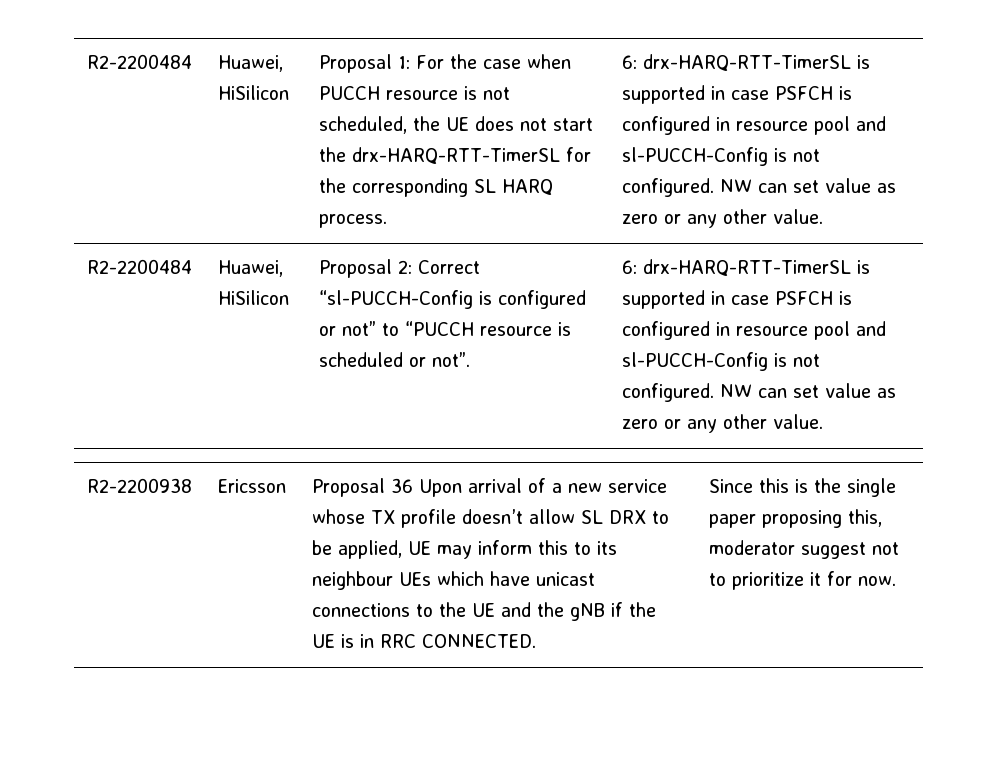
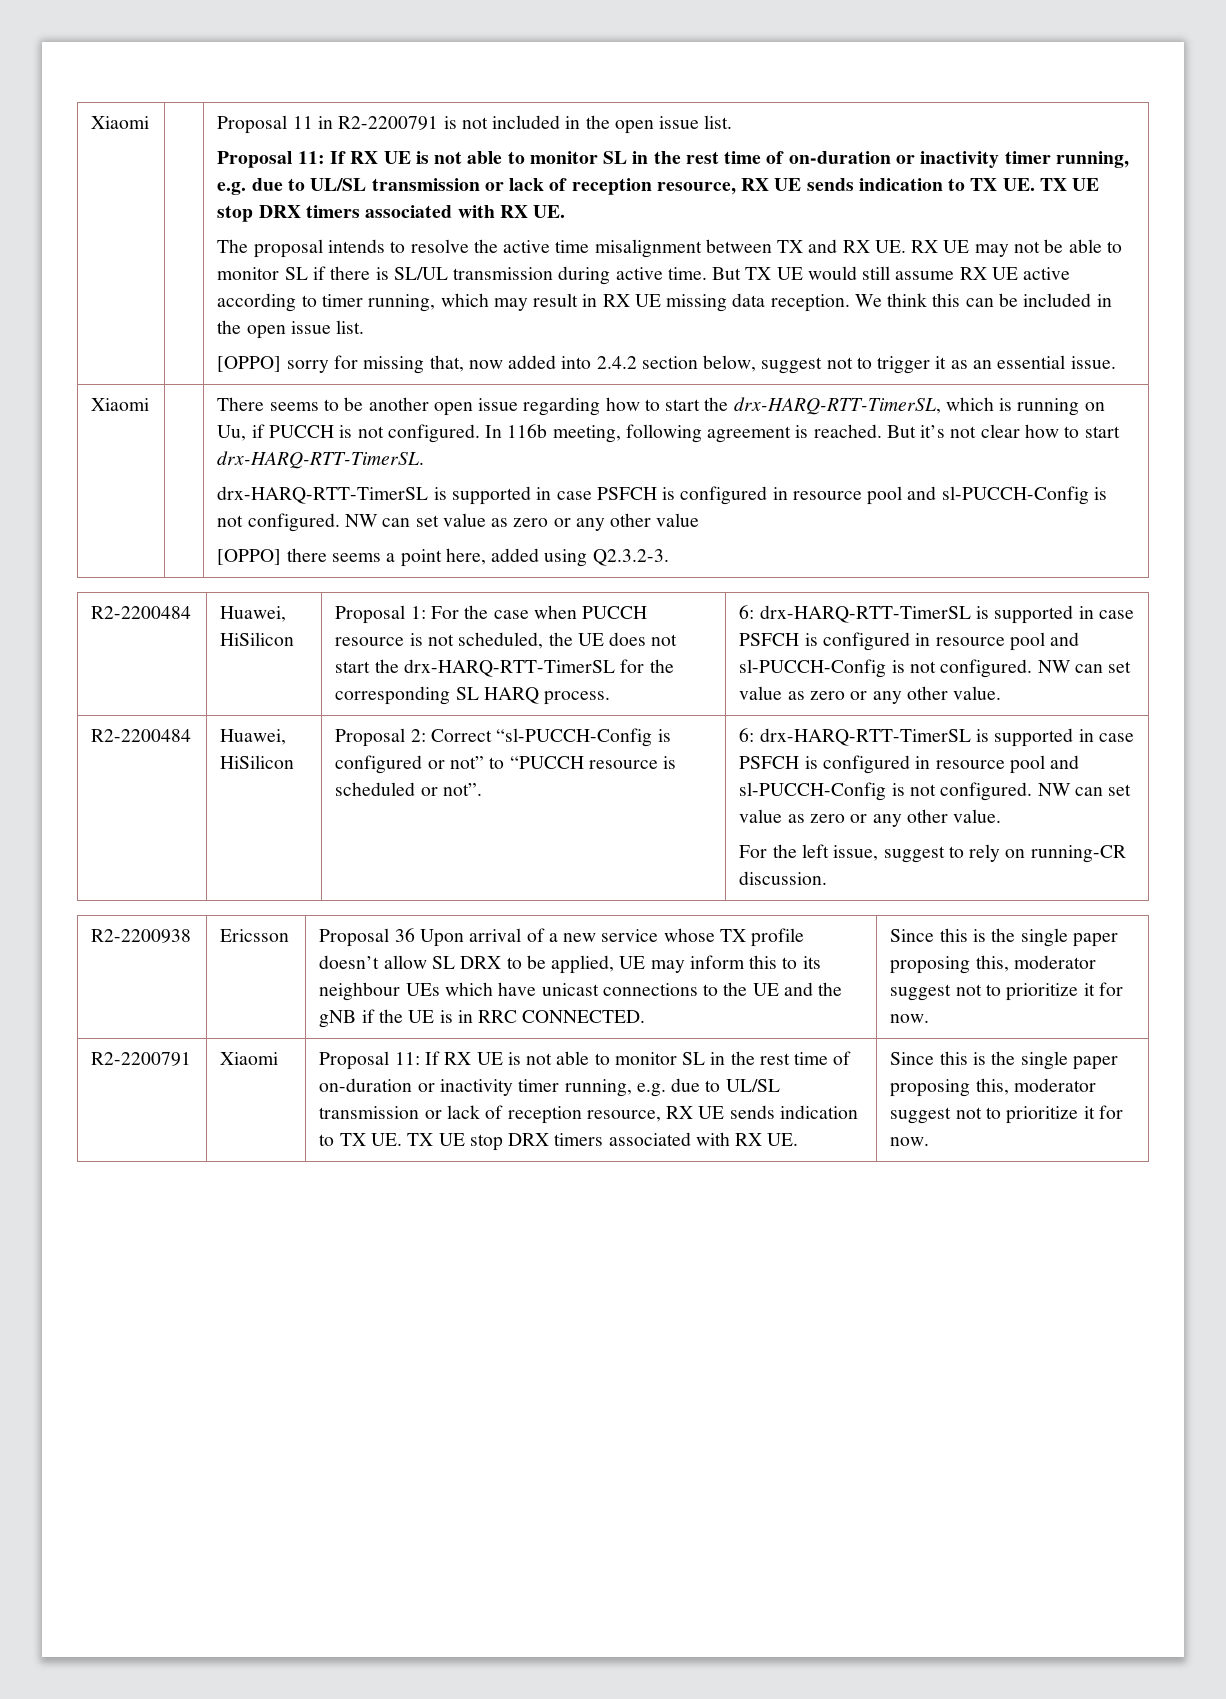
(86, 61) none -> [91,116,150,129] [217,115,733,134] [217,151,1129,168] [217,178,1100,195] [217,205,566,222] [217,239,1122,258] [217,266,1071,285] [217,293,1112,312] [217,320,365,339] [217,355,1116,374] [91,398,150,411] [217,397,1105,416] [217,424,1120,443] [217,451,425,469] [217,486,1107,505] [217,513,700,532] [217,548,669,567] Xiaomi | | Proposal 11 in R2-2200791 is not included in the open issue list. // Proposal 11: If RX UE is not able to monitor SL in the rest time of on-duration or inactivity timer running, e.g. due to UL/SL transmission or lack of reception resource, RX UE sends indication to TX UE. TX UE stop DRX timers associated with RX UE. // The proposal intends to resolve the active time misalignment between TX and RX UE. RX UE may not be able to monitor SL if there is SL/UL transmission during active time. But TX UE would still assume RX UE active according to timer running, which may result in RX UE missing data reception. We think this can be included in the open issue list. // [OPPO] sorry for missing that, now added into 2.4.2 section below, suggest not to trigger it as an essential issue. // Xiaomi | | There seems to be another open issue regarding how to start the drx-HARQ-RTT-TimerSL, which is running on Uu, if PUCCH is not configured. In 116b meeting, following agreement is reached. But it’s not clear how to start drx-HARQ-RTT-TimerSL. // drx-HARQ-RTT-TimerSL is supported in case PSFCH is configured in resource pool and sl-PUCCH-Config is not configured. NW can set value as zero or any other value // [OPPO] there seems a point here, added using Q2.3.2-3. //
(823, 421) none -> [739,844,1126,863] [739,871,828,885] // For the left issue, suggest to rely on running-CR discussion.
(896, 581) none -> [91,1052,192,1066] [220,1052,279,1065] [319,1051,852,1070] [319,1078,780,1097] [319,1105,858,1124] [319,1132,799,1151] [890,1051,1118,1070] [890,1078,1097,1097] [890,1105,1123,1124] [890,1137,930,1146] // R2-2200791 | Xiaomi | Proposal 11: If RX UE is not able to monitor SL in the rest time of on-duration or inactivity timer running, e.g. due to UL/SL transmission or lack of reception resource, RX UE sends indication to TX UE. TX UE stop DRX timers associated with RX UE. | Since this is the single paper proposing this, moderator suggest not to prioritize it for now.

